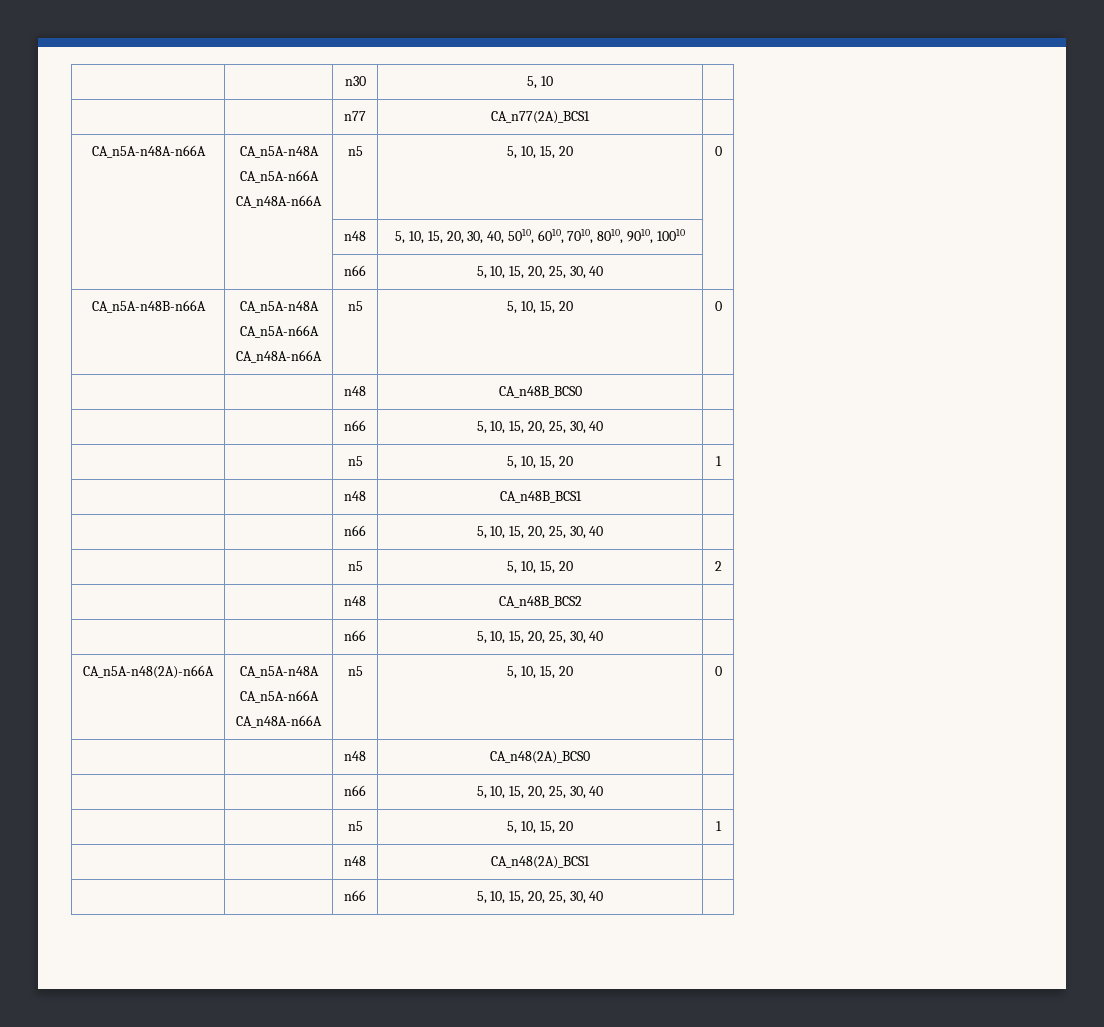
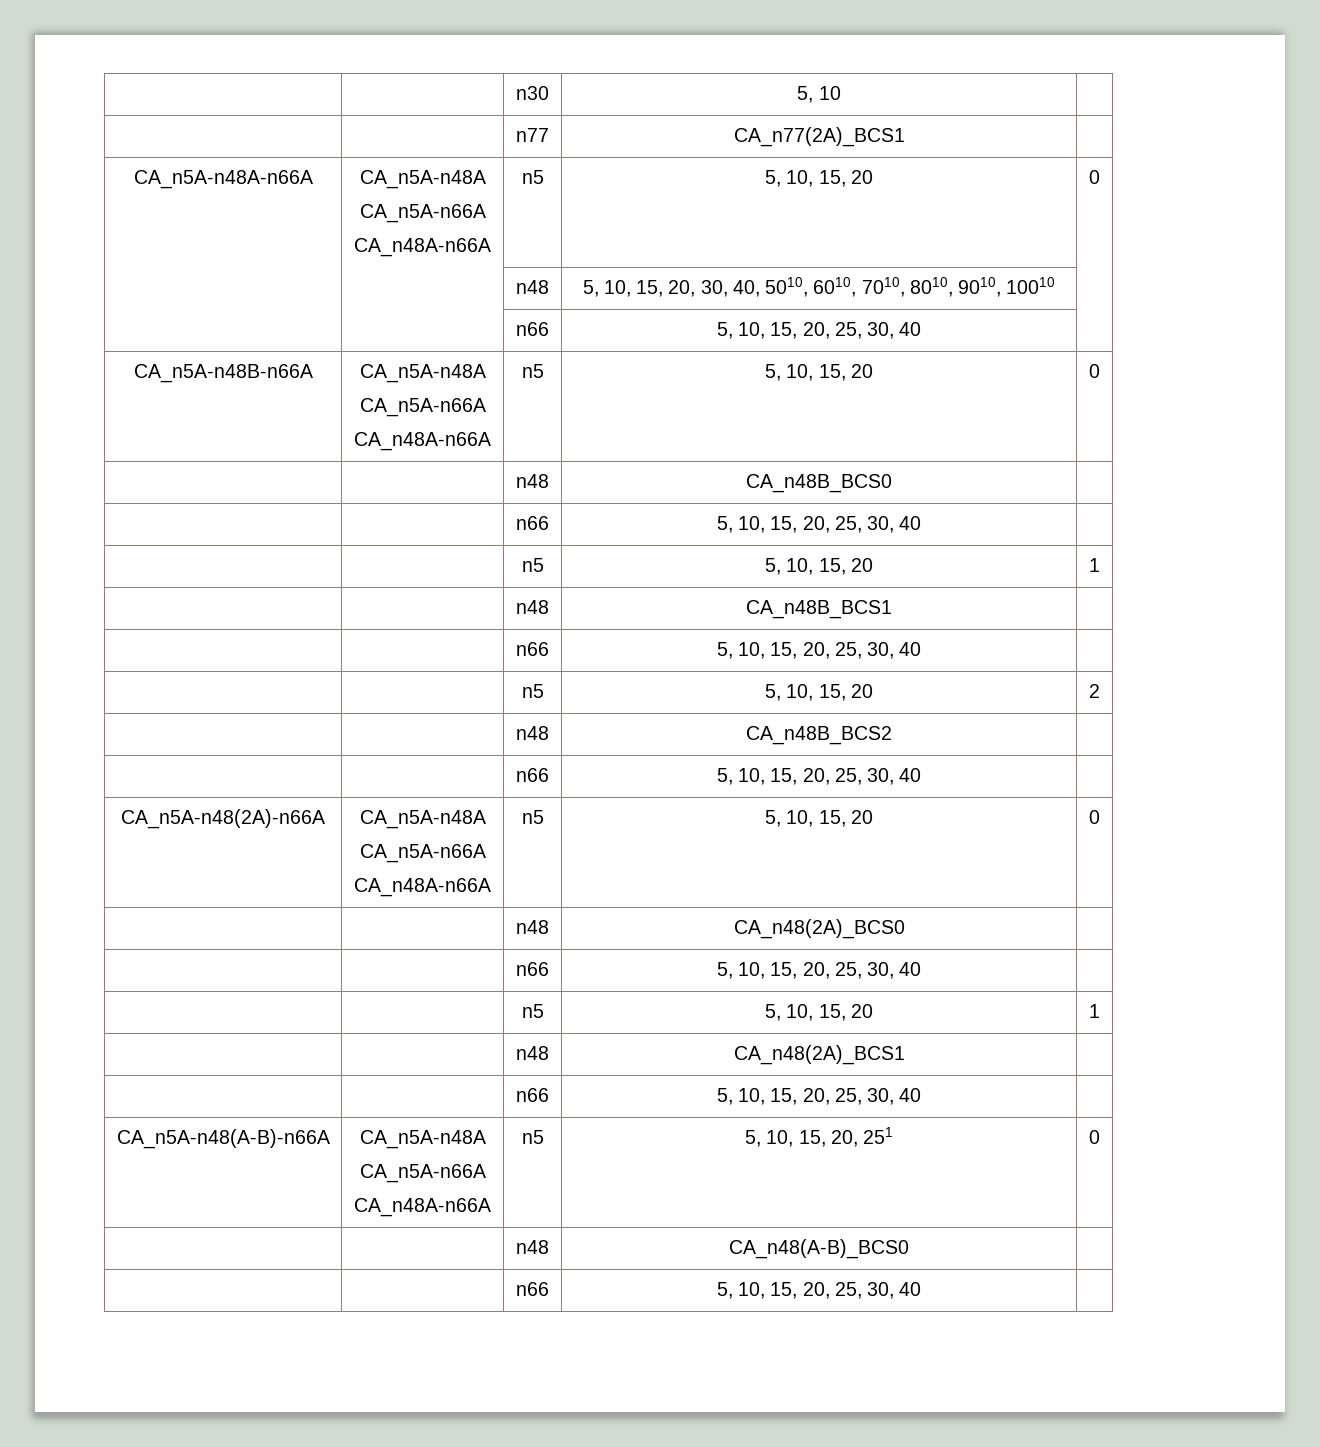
(604, 896) none -> [116,1129,330,1149] [359,1130,486,1149] [359,1164,486,1183] [354,1198,491,1217] [521,1130,544,1144] [744,1127,894,1147] [1089,1130,1100,1144] [516,1240,549,1254] [729,1239,909,1259] [516,1282,549,1296] [716,1282,922,1299] // CA_n5A-n48(A-B)-n66A | CA_n5A-n48A // CA_n5A-n66A // CA_n48A-n66A | n5 | 5, 10, 15, 20, 251 | 0 // | | n48 | CA_n48(A-B)_BCS0 | // | | n66 | 5, 10, 15, 20, 25, 30, 40 |

